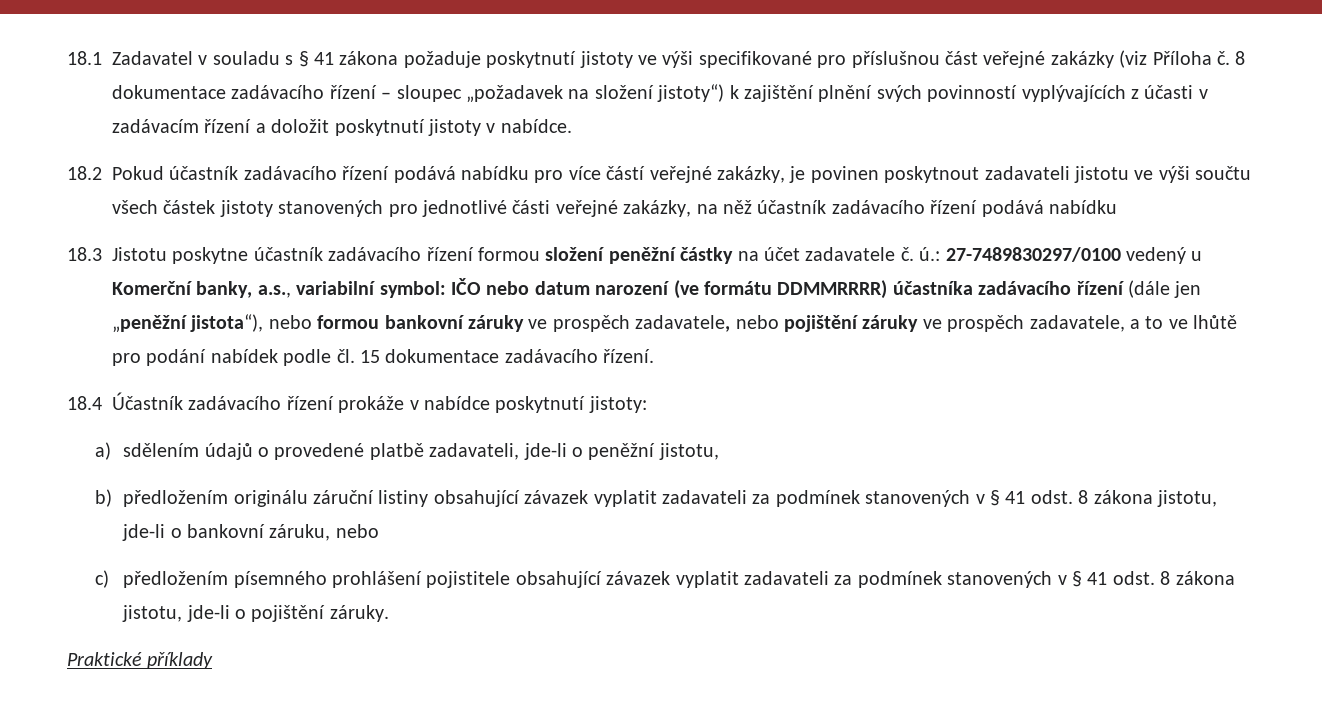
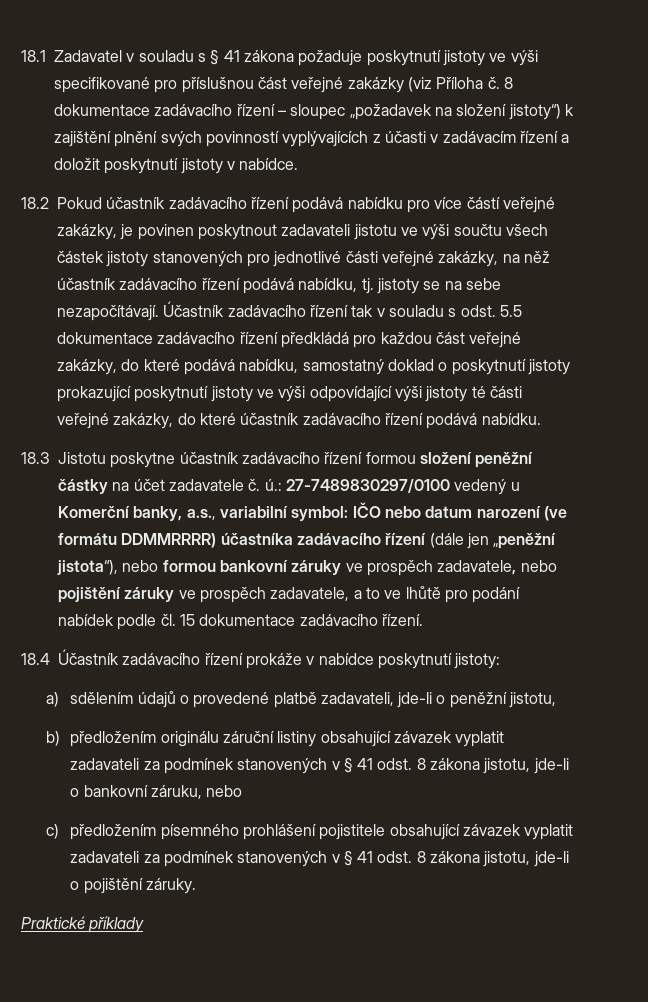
[1048,200,1117,214] nabídku -> [298,278,501,294] [57,301,522,321] [57,332,522,348] [57,359,570,375] [57,386,522,402] [57,413,541,429] nabídku, tj. jistoty se na sebe nezapočítávají. Účastník zadávacího řízení tak v souladu s odst. 5.5 dokumentace zadávacího řízení předkládá pro každou část veřejné zakázky, do které podává nabídku, samostatný doklad o poskytnutí jistoty prokazující poskytnutí jistoty ve výši odpovídající výši jistoty té části veřejné zakázky, do které účastník zadávacího řízení podává nabídku.

